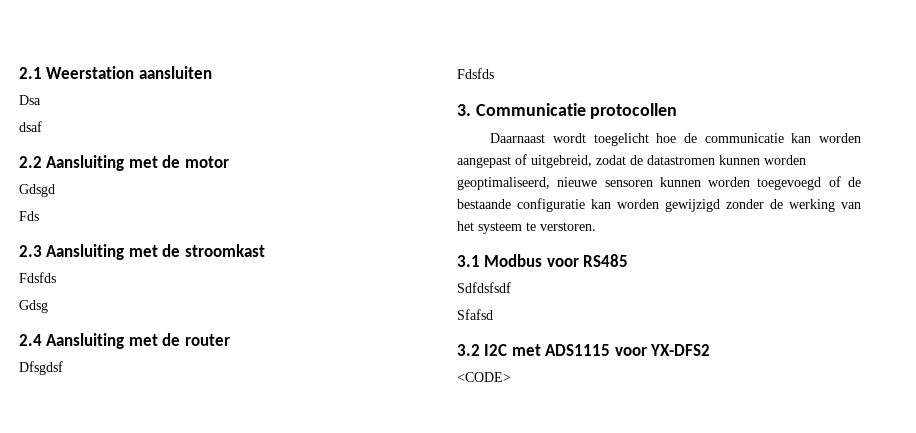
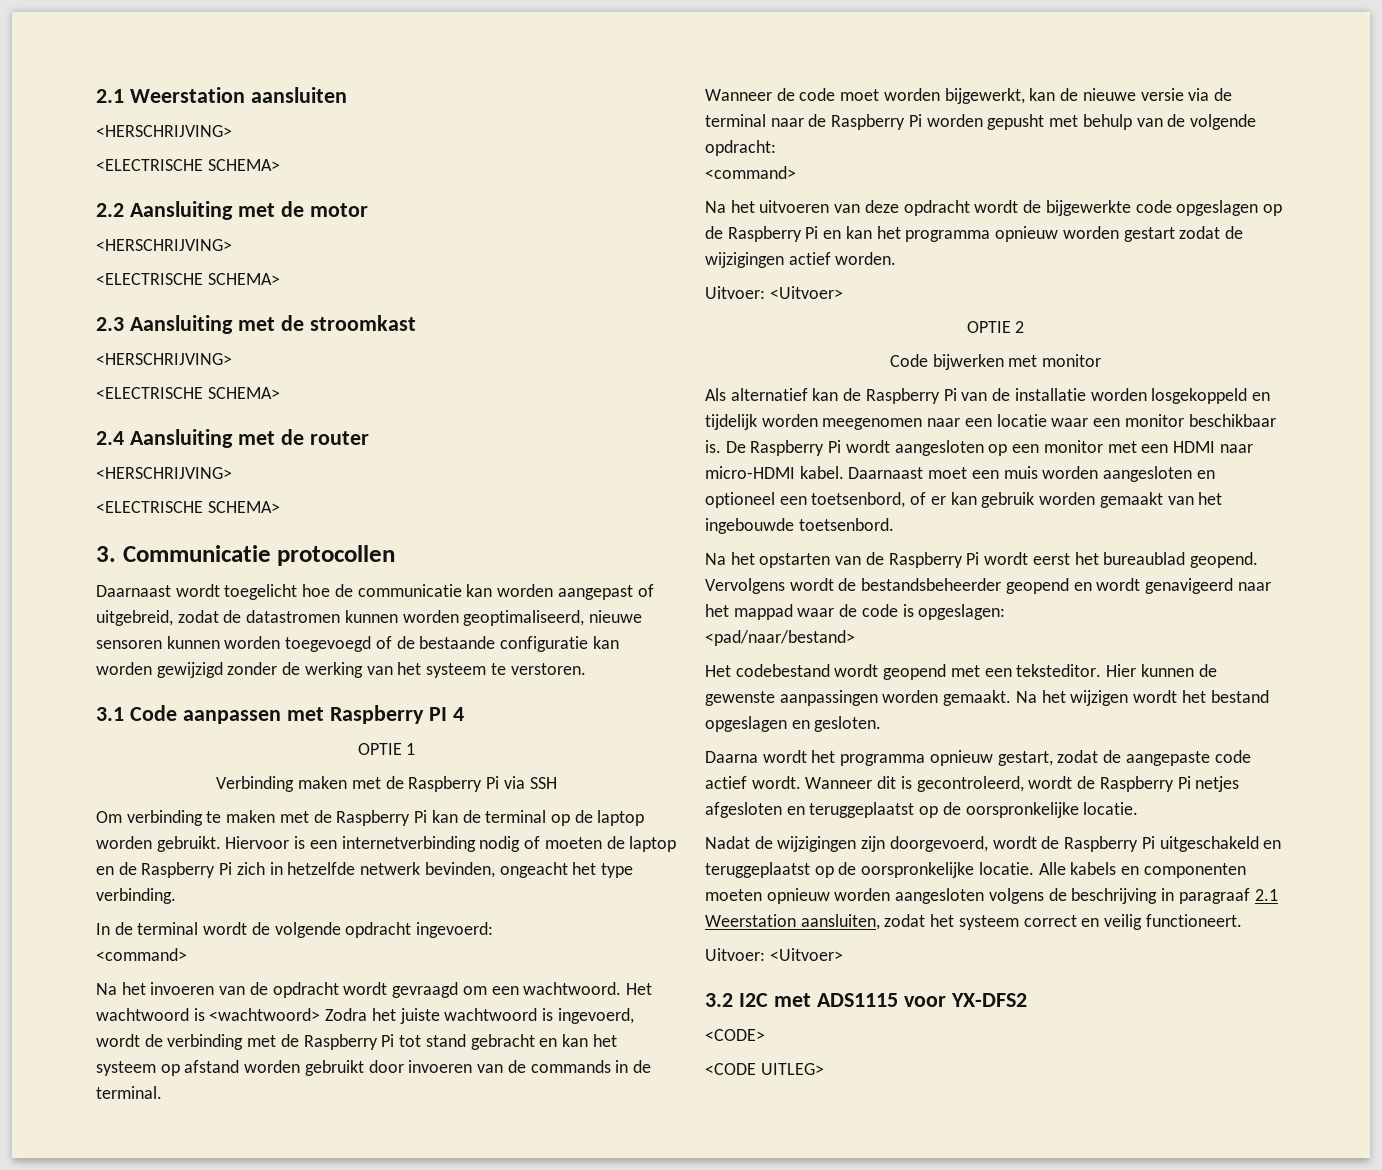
[19,95,41,105] [19,121,42,132] Dsa // dsaf -> [96,125,232,137] [96,159,280,171] <HERSCHRIJVING> // <ELECTRISCHE SCHEMA>
[19,184,55,197] [19,211,39,221] Gdsgd // Fds -> [96,239,232,251] [96,273,280,285] <HERSCHRIJVING> // <ELECTRISCHE SCHEMA>
[19,272,56,283] [19,300,48,313] Fdsfds // Gdsg -> [96,353,232,365] [96,387,280,399] <HERSCHRIJVING> // <ELECTRISCHE SCHEMA>
[19,361,63,375] [457,68,494,79] Dfsgdsf // Fdsfds -> [96,467,232,479] [96,501,280,513] <HERSCHRIJVING> // <ELECTRISCHE SCHEMA>
[484,254,629,267] [457,282,511,293] [457,309,493,320] Modbus voor RS485 // Sdfdsfsdf // Sfafsd -> [129,705,464,724] [357,743,416,755] [216,776,557,792] [96,810,645,826] [96,836,677,852] [96,862,633,878] [96,888,176,904] [96,922,494,938] [96,948,187,961] [96,982,652,998] [96,1008,634,1024] [96,1034,617,1050] [96,1060,651,1076] [96,1086,162,1099] [705,88,1232,104] [705,114,1256,130] [705,140,776,156] [705,166,796,179] [705,200,1282,216] [705,226,1243,242] [705,252,897,268] [705,286,843,299] [966,321,1025,333] [889,354,1102,370] [705,388,1270,404] [705,414,1276,430] [705,440,1253,456] [705,466,1215,482] [705,492,1223,508] [705,518,894,534] [705,552,1258,568] [705,578,1271,594] [705,604,1006,620] [705,630,855,646] [705,664,1217,680] [705,690,1269,706] [705,716,882,732] [705,750,1251,766] [705,776,1240,792] [705,802,1139,818] [705,836,1282,852] [705,862,1246,878] [705,888,1278,904] [705,914,1242,930] [705,948,843,961] Code aanpassen met Raspberry PI 4 // OPTIE 1 // Verbinding maken met de Raspberry Pi via SSH // Om verbinding te maken met de Raspberry Pi kan de terminal op de laptop worden gebruikt. Hiervoor is een internetverbinding nodig of moeten de laptop en de Raspberry Pi zich in hetzelfde netwerk bevinden, ongeacht het type verbinding. // In de terminal wordt de volgende opdracht ingevoerd: // <command> // Na het invoeren van de opdracht wordt gevraagd om een wachtwoord. Het wachtwoord is <wachtwoord> Zodra het juiste wachtwoord is ingevoerd, wordt de verbinding met de Raspberry Pi tot stand gebracht en kan het systeem op afstand worden gebruikt door invoeren van de commands in de terminal. // Wanneer de code moet worden bijgewerkt, kan de nieuwe versie via de terminal naar de Raspberry Pi worden gepusht met behulp van de volgende opdracht: // <command> // Na het uitvoeren van deze opdracht wordt de bijgewerkte code opgeslagen op de Raspberry Pi en kan het programma opnieuw worden gestart zodat de wijzigingen actief worden. // Uitvoer: <Uitvoer> // OPTIE 2 // Code bijwerken met monitor // Als alternatief kan de Raspberry Pi van de installatie worden losgekoppeld en tijdelijk worden meegenomen naar een locatie waar een monitor beschikbaar is. De Raspberry Pi wordt aangesloten op een monitor met een HDMI naar micro-HDMI kabel. Daarnaast moet een muis worden aangesloten en optioneel een toetsenbord, of er kan gebruik worden gemaakt van het ingebouwde toetsenbord. // Na het opstarten van de Raspberry Pi wordt eerst het bureaublad geopend. Vervolgens wordt de bestandsbeheerder geopend en wordt genavigeerd naar het mappad waar de code is opgeslagen: // <pad/naar/bestand> // Het codebestand wordt geopend met een teksteditor. Hier kunnen de gewenste aanpassingen worden gemaakt. Na het wijzigen wordt het bestand opgeslagen en gesloten. // Daarna wordt het programma opnieuw gestart, zodat de aangepaste code actief wordt. Wanneer dit is gecontroleerd, wordt de Raspberry Pi netjes afgesloten en teruggeplaatst op de oorspronkelijke locatie. // Nadat de wijzigingen zijn doorgevoerd, wordt de Raspberry Pi uitgeschakeld en teruggeplaatst op de oorspronkelijke locatie. Alle kabels en componenten moeten opnieuw worden aangesloten volgens de beschrijving in paragraaf 2.1 Weerstation aansluiten, zodat het systeem correct en veilig functioneert. // Uitvoer: <Uitvoer>
(511, 377) none -> [705,1063,824,1075] // <CODE UITLEG>

